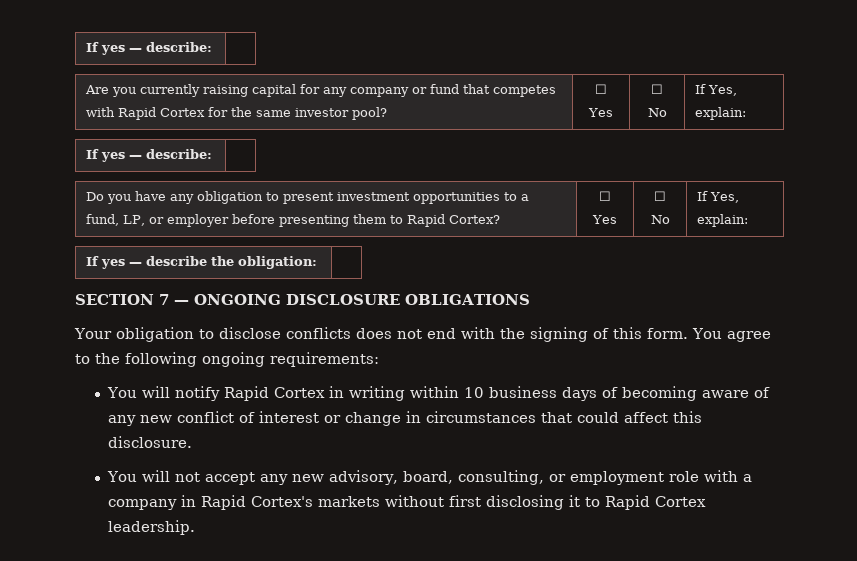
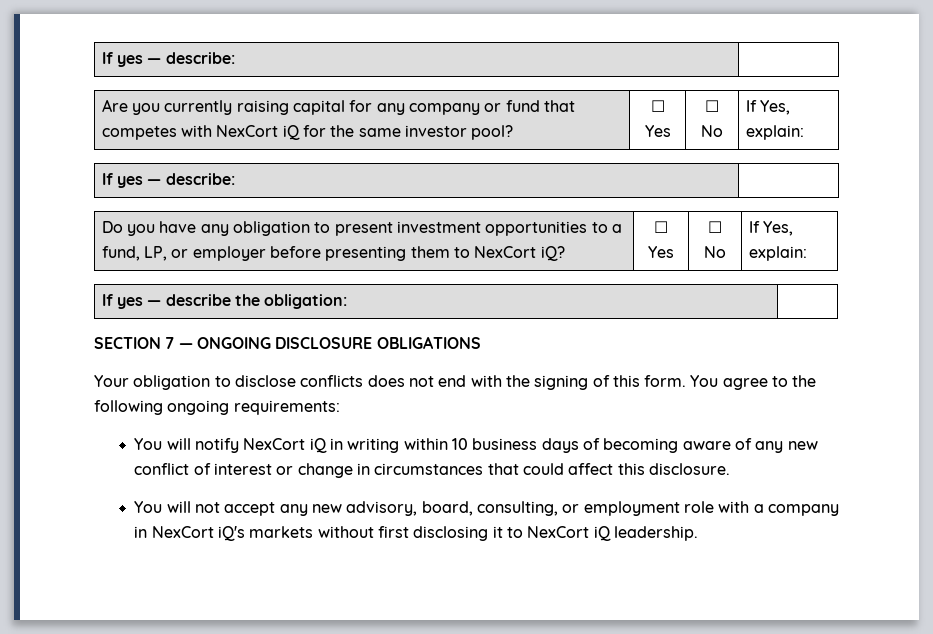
[118,107,206,120] Rapid Cortex -> [216,125,300,140] NexCort iQ
[407,214,501,227] Rapid Cortex? -> [474,246,565,261] NexCort iQ?
[223,386,325,401] Rapid Cortex -> [243,438,327,453] NexCort iQ
[200,495,313,510] Rapid Cortex's -> [151,526,246,541] NexCort iQ's
[604,495,706,510] Rapid Cortex -> [527,526,611,541] NexCort iQ

